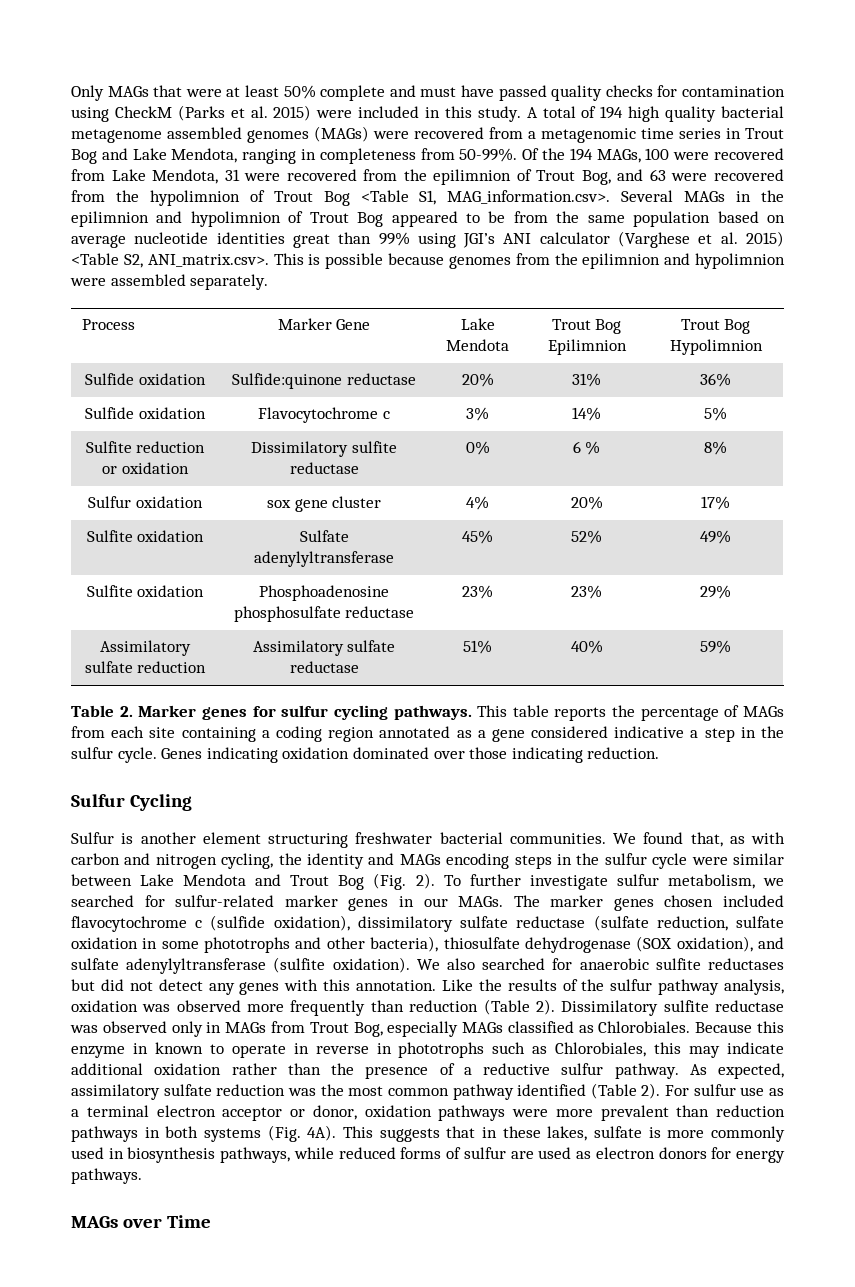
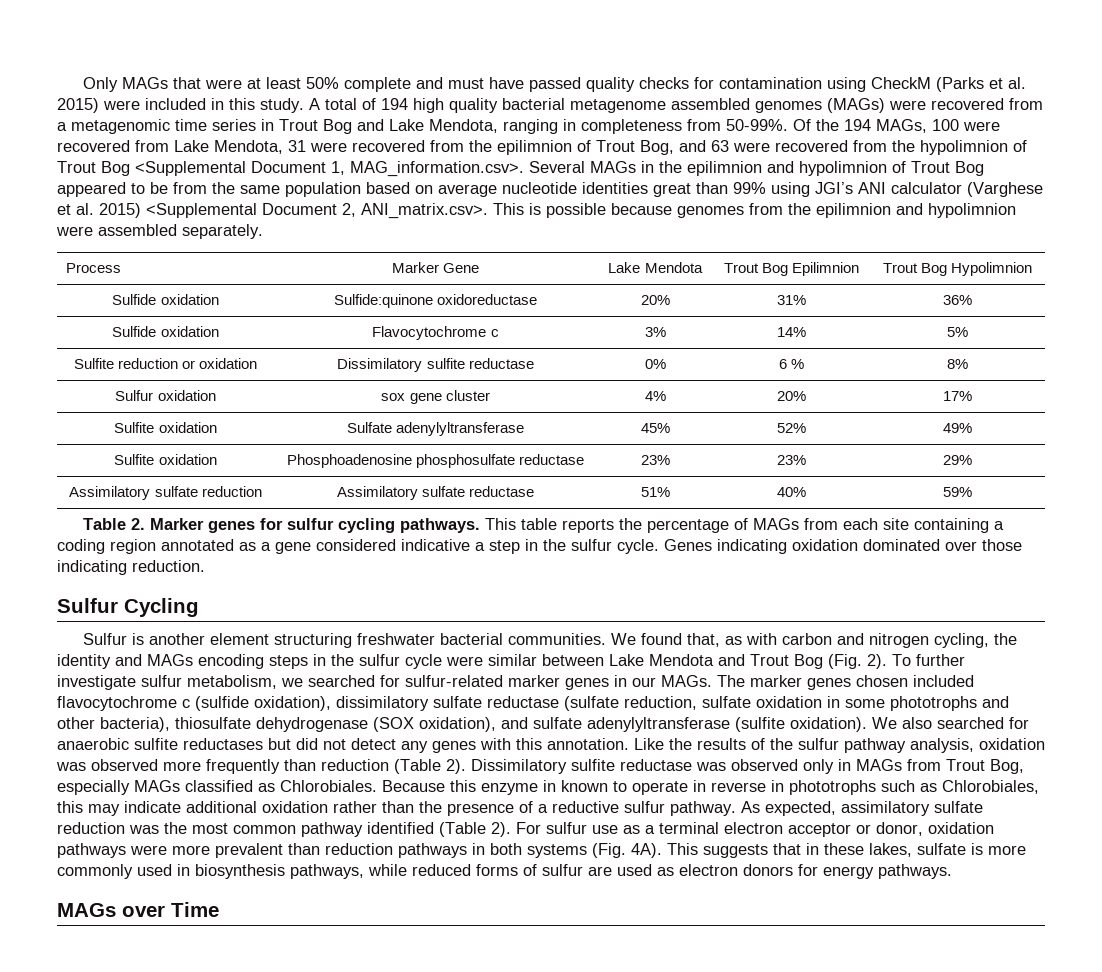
[360,190,437,205] <Table S1, -> [135,161,345,176] <Supplemental Document 1,
[71,253,143,268] <Table S2, -> [146,203,356,218] <Supplemental Document 2,
[346,373,416,385] reductase -> [437,294,538,305] oxidoreductase

